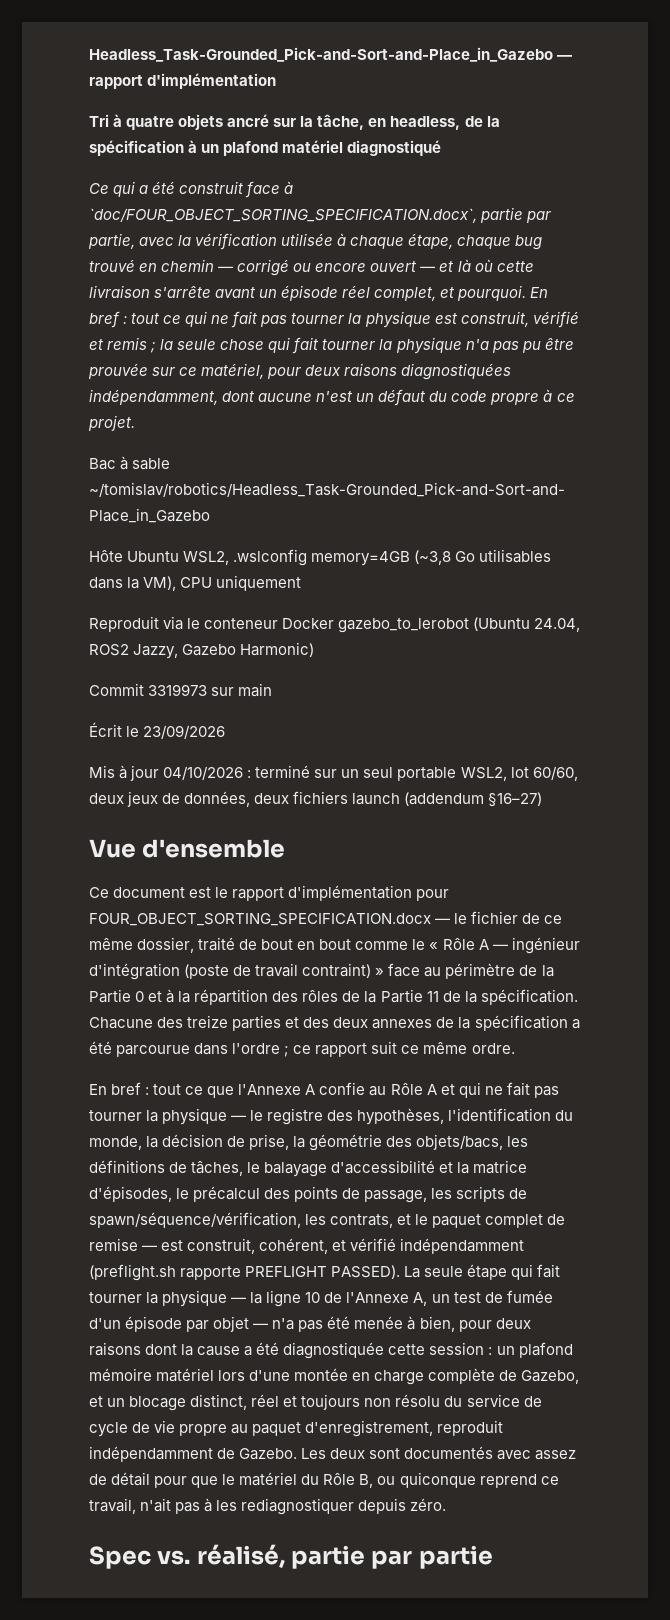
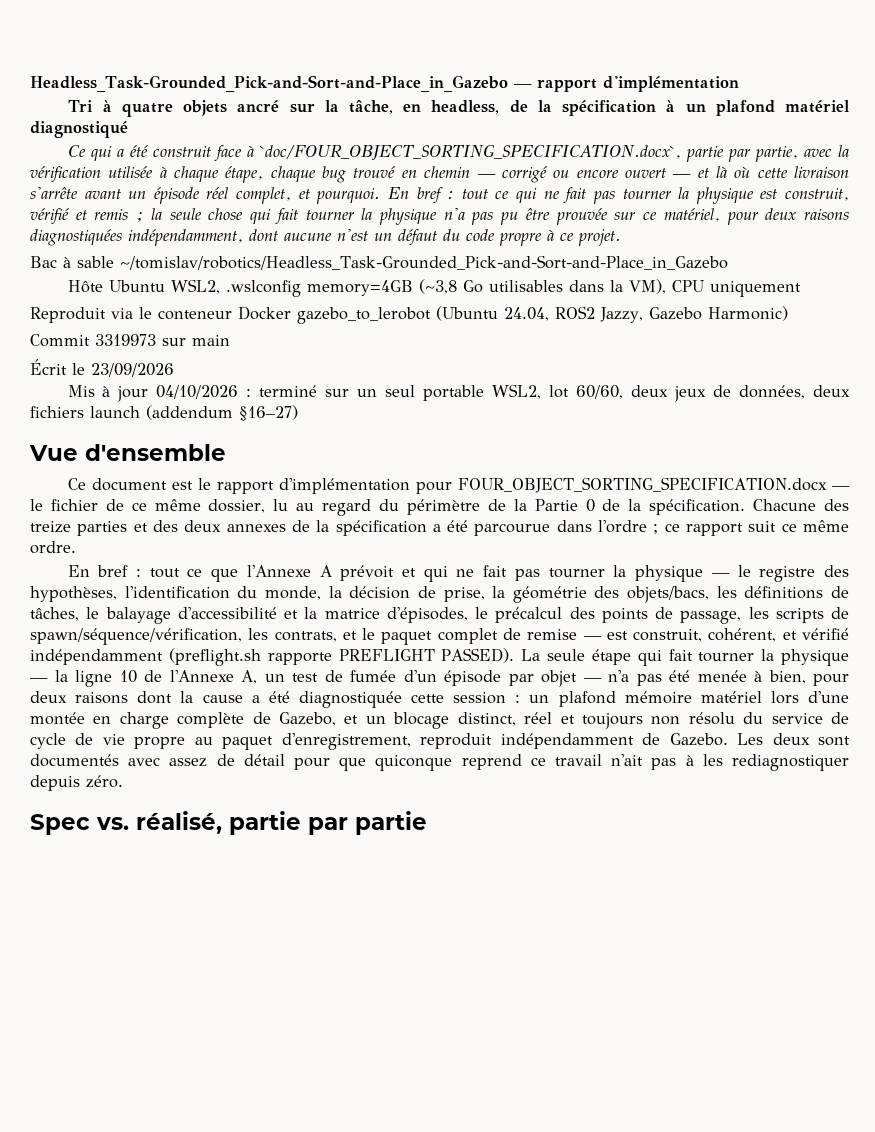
[198,937,580,954] [89,963,442,980] traité de bout en bout comme le « Rôle A — ingénieur d'intégration (poste de travail contraint) » face au -> [273,499,400,516] lu au regard du
[148,989,439,1005] et à la répartition des rôles de la Partie 11 -> (595, 505) none
[319,1082,437,1096] confie au Rôle A -> [340,565,395,581] prévoit
[222,1472,396,1488] le matériel du Rôle B, ou -> (367, 764) none
[89,1498,136,1514] travail, -> [555,754,602,766] travail

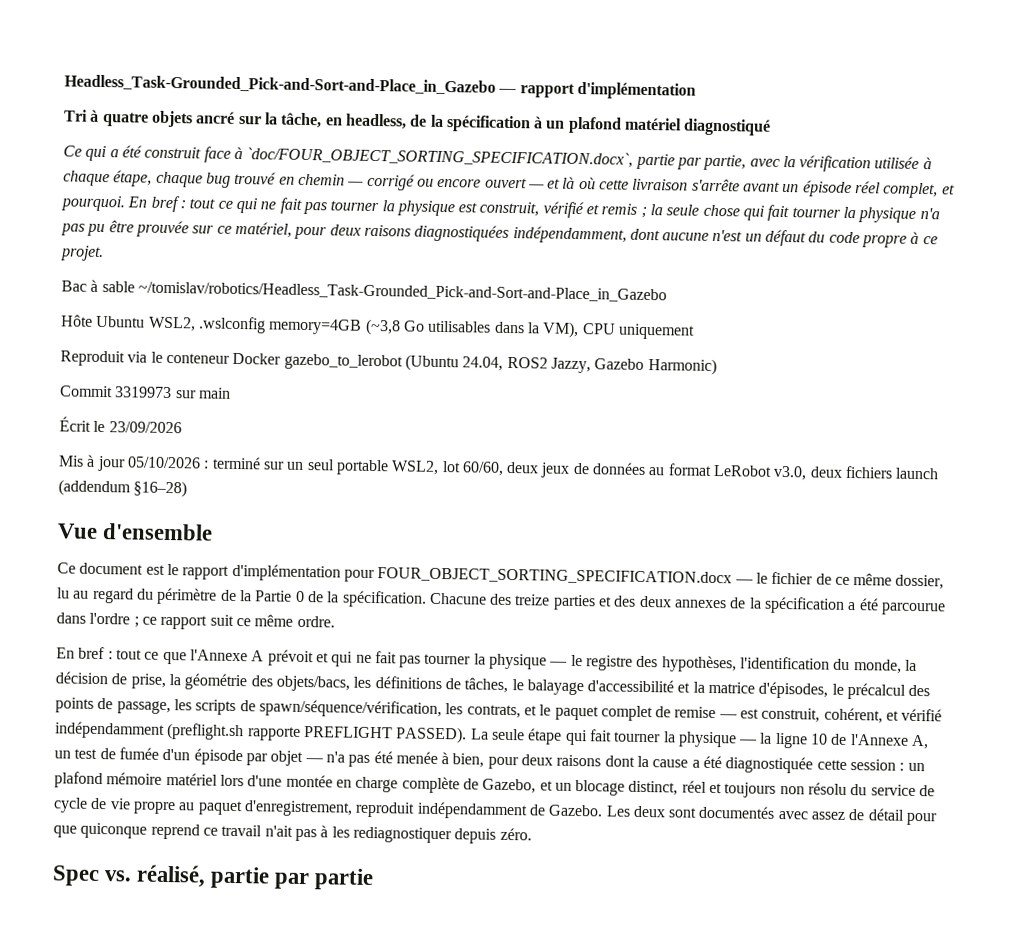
[156,385,239,399] 04/10/2026 -> [126,456,201,469] 05/10/2026
[739,385,806,399] données, -> [592,462,808,481] données au format LeRobot v3.0,
[239,405,298,421] §16–27) -> [133,480,188,498] §16–28)

